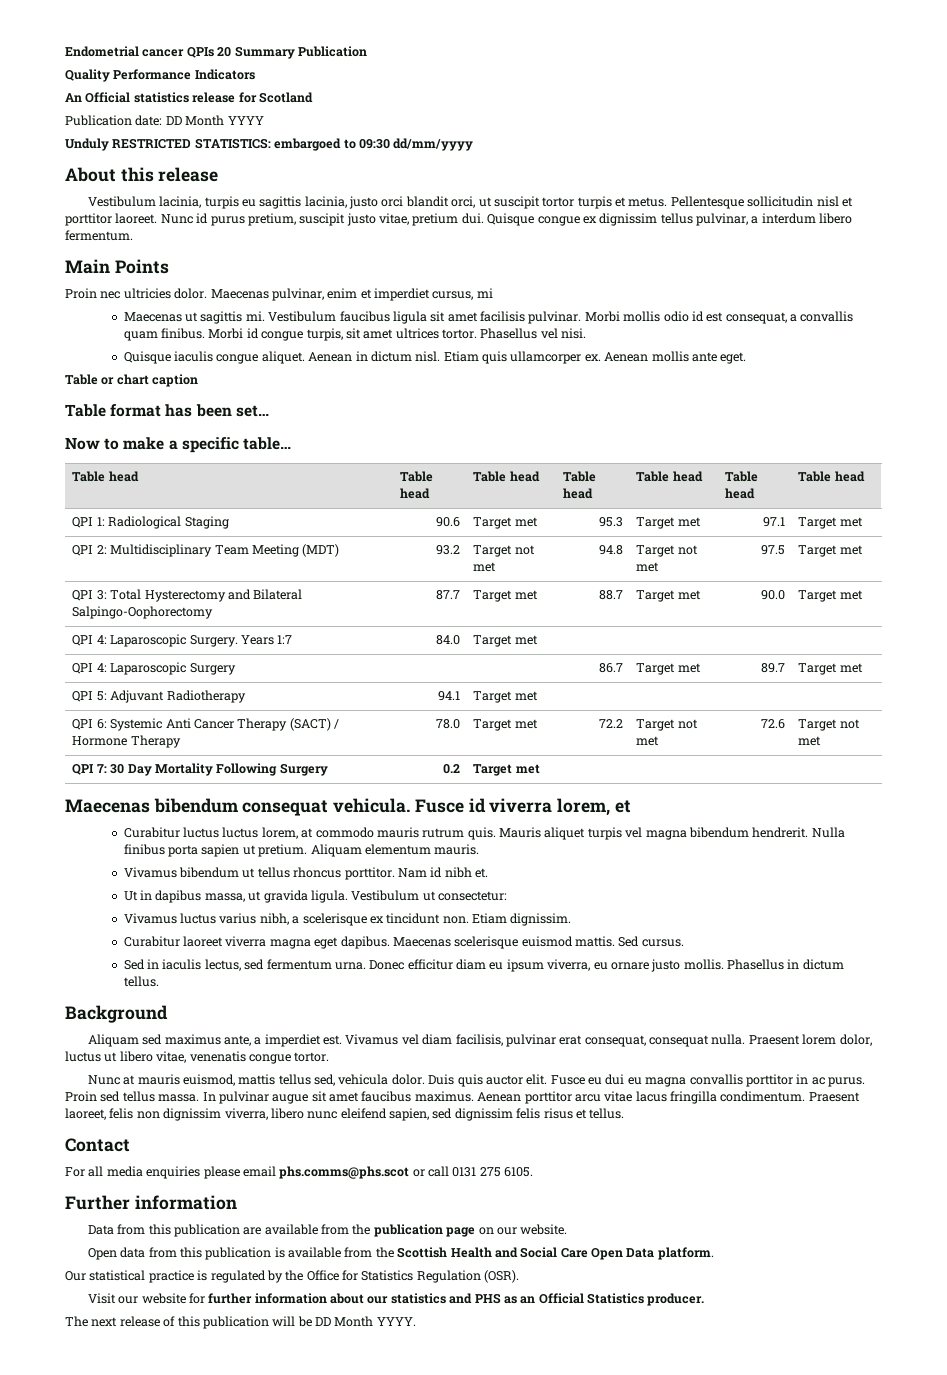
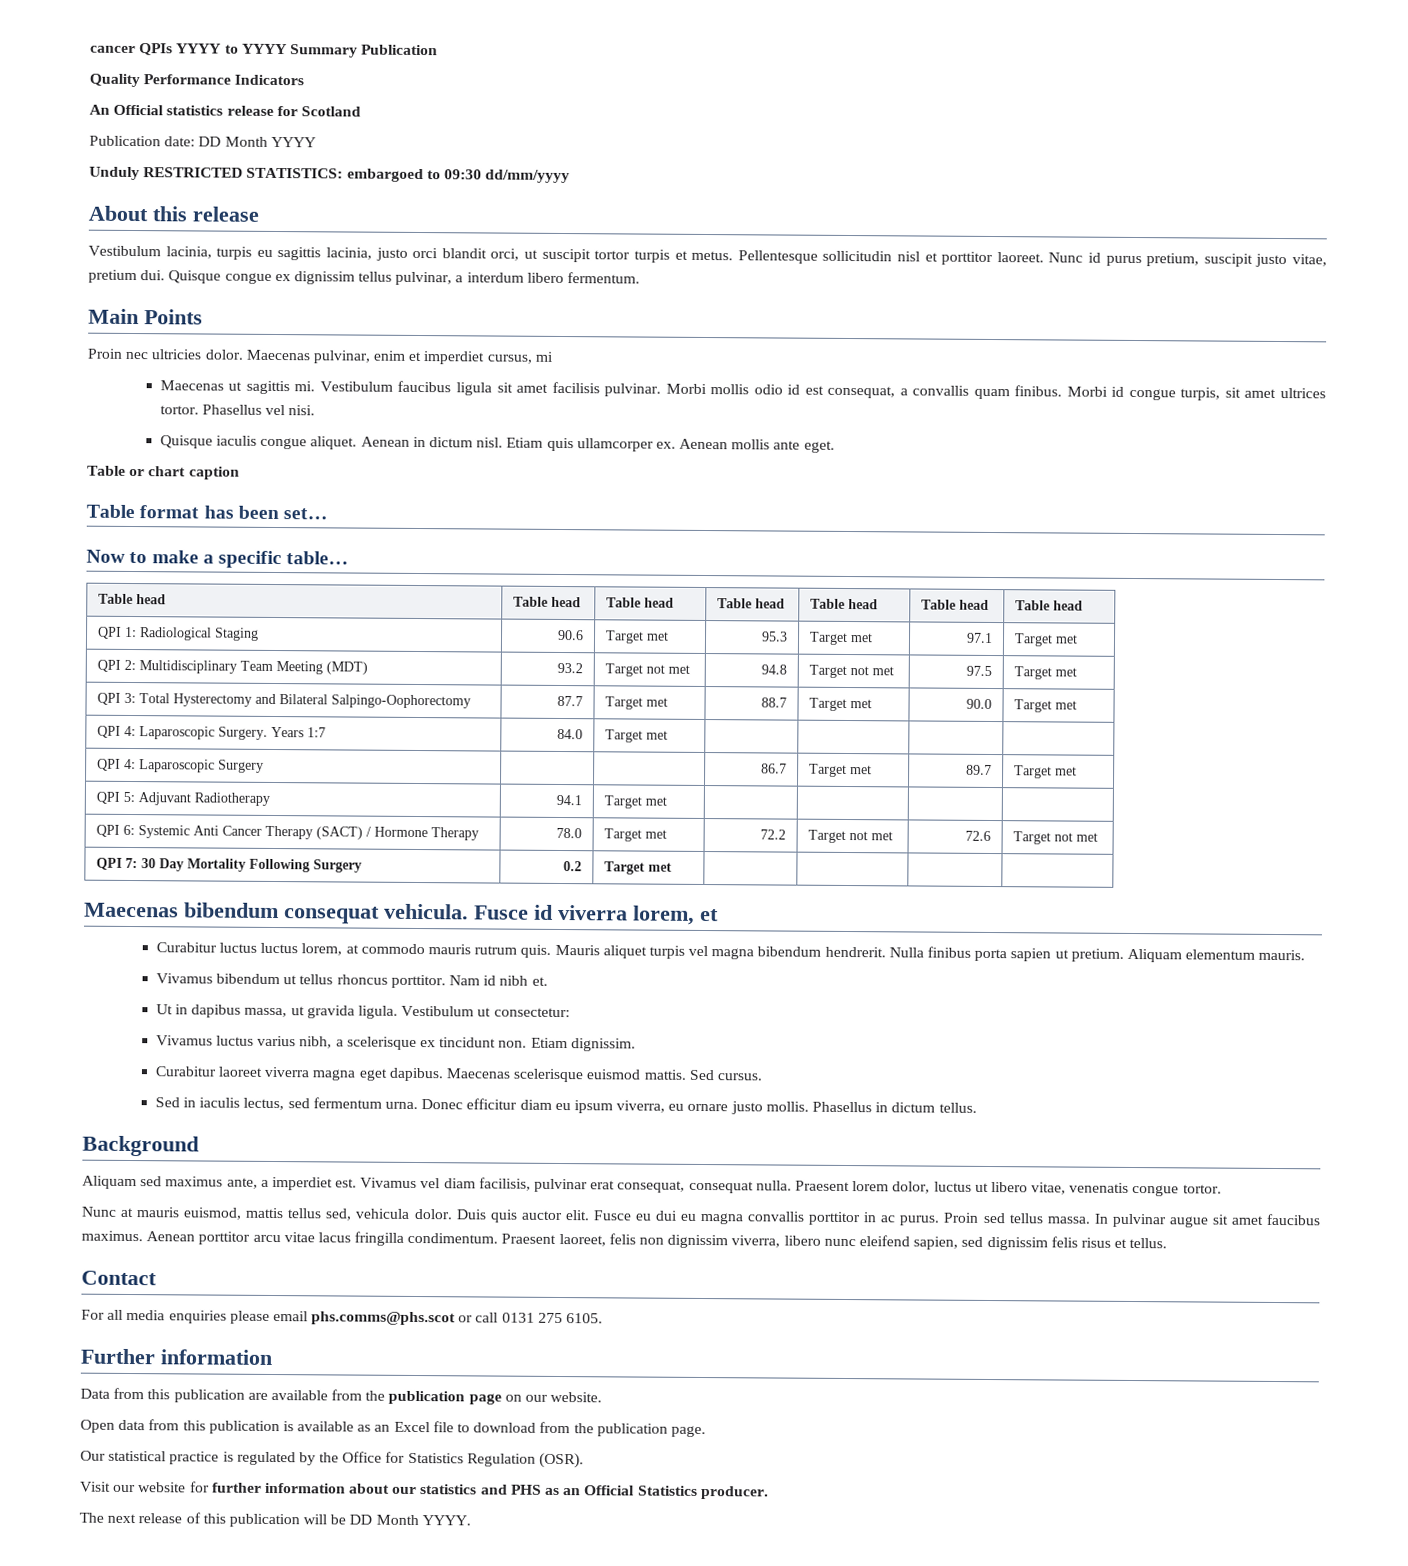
[65,46,139,57] Endometrial -> (90, 49) none
[217,47,232,57] 20 -> [176,43,287,55] YYYY to YYYY
[344,1247,714,1260] from the Scottish Health and Social Care Open Data platform. -> [357,1421,706,1438] as an Excel file to download from the publication page.

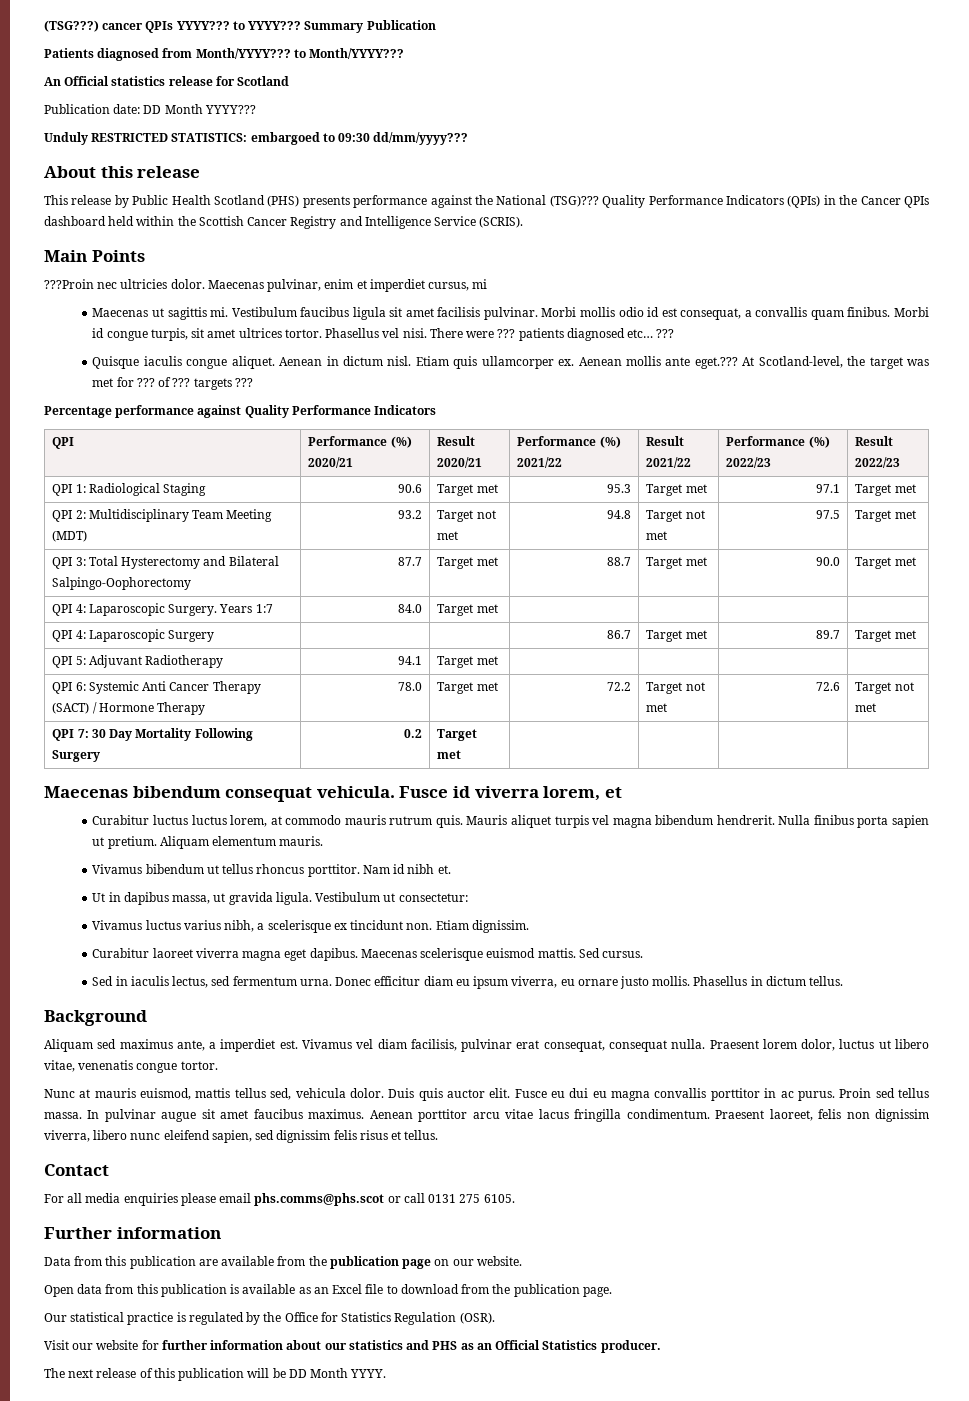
(90, 49) none -> [44,20,99,32] (TSG???)
[176,43,287,55] YYYY to YYYY -> [176,21,302,30] YYYY??? to YYYY???
[89,73,305,88] Quality Performance Indicators -> [44,48,405,61] Patients diagnosed from Month/YYYY??? to Month/YYYY???
[270,136,316,148] YYYY -> [204,105,256,114] YYYY???
[485,169,571,184] dd/mm/yyyy -> [373,132,469,145] dd/mm/yyyy???
[88,245,1328,268] [88,269,641,286] Vestibulum lacinia, turpis eu sagittis lacinia, justo orci blandit orci, ut suscipit tortor turpis et metus. Pellentesque sollicitudin nisl et porttitor laoreet. Nunc id purus pretium, suscipit justo vitae, pretium dui. Quisque congue ex dignissim tellus pulvinar, a interdum libero fermentum. -> [44,195,929,208] [44,216,524,229] This release by Public Health Scotland (PHS) presents performance against the National (TSG)??? Quality Performance Indicators (QPIs) in the Cancer QPIs dashboard held within the Scottish Cancer Registry and Intelligence Service (SCRIS).
[87,348,123,359] Proin -> [44,279,94,289] ???Proin
(316, 410) none -> [429,328,675,341] There were ??? patients diagnosed etc… ???
[803,440,835,453] [87,465,240,480] [86,504,329,520] [86,549,350,569] [98,593,167,605] [513,596,582,608] [606,597,675,608] [717,598,786,609] [810,598,879,610] [921,599,990,610] [1015,600,1084,611] eget. // Table or chart caption // Table format has been set… // Now to make a specific table… // Table head | Table head | Table head | Table head | Table head | Table head | Table head -> [694,356,929,369] [92,377,253,390] [44,405,437,418] [52,437,75,449] [308,436,412,448] [308,457,354,468] [437,436,476,446] [437,457,483,468] [517,436,621,448] [517,457,563,468] [646,436,685,446] [646,457,692,468] [726,436,830,448] [726,457,772,468] [855,436,894,446] [855,457,901,468] eget.??? At Scotland-level, the target was met for ??? of ??? targets ??? // Percentage performance against Quality Performance Indicators // QPI | Performance (%) 2020/21 | Result 2020/21 | Performance (%) 2021/22 | Result 2021/22 | Performance (%) 2022/23 | Result 2022/23

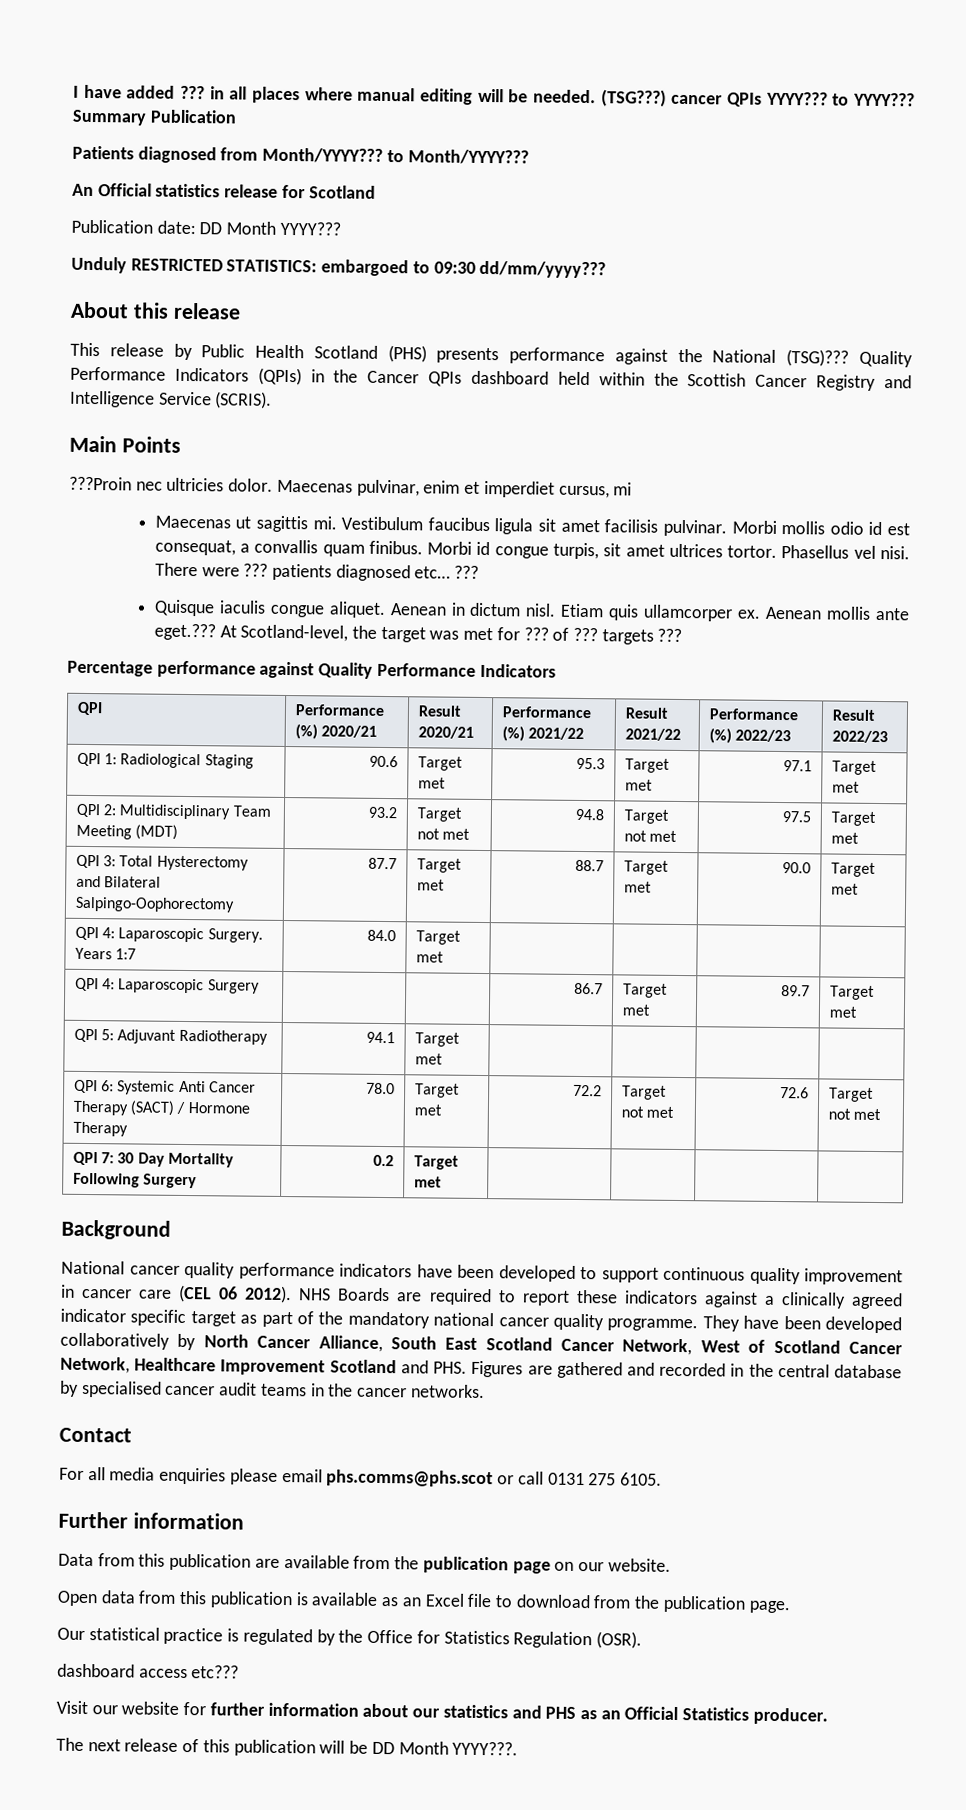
(44, 26) none -> [73,84,596,105] I have added ??? in all places where manual editing will be needed.
[44,786,622,802] [92,815,929,828] [92,836,324,849] [92,864,451,877] [92,892,468,905] [92,920,529,933] [92,948,644,961] [92,976,844,989] [44,1010,147,1026] [44,1039,930,1052] [44,1060,218,1073] [44,1088,930,1101] [44,1109,930,1122] [44,1130,439,1143] Maecenas bibendum consequat vehicula. Fusce id viverra lorem, et // Curabitur luctus luctus lorem, at commodo mauris rutrum quis. Mauris aliquet turpis vel magna bibendum hendrerit. Nulla finibus porta sapien ut pretium. Aliquam elementum mauris. // Vivamus bibendum ut tellus rhoncus porttitor. Nam id nibh et. // Ut in dapibus massa, ut gravida ligula. Vestibulum ut consectetur: // Vivamus luctus varius nibh, a scelerisque ex tincidunt non. Etiam dignissim. // Curabitur laoreet viverra magna eget dapibus. Maecenas scelerisque euismod mattis. Sed cursus. // Sed in iaculis lectus, sed fermentum urna. Donec efficitur diam eu ipsum viverra, eu ornare justo mollis. Phasellus in dictum tellus. // Background // Aliquam sed maximus ante, a imperdiet est. Vivamus vel diam facilisis, pulvinar erat consequat, consequat nulla. Praesent lorem dolor, luctus ut libero vitae, venenatis congue tortor. // Nunc at mauris euismod, mattis tellus sed, vehicula dolor. Duis quis auctor elit. Fusce eu dui eu magna convallis porttitor in ac purus. Proin sed tellus massa. In pulvinar augue sit amet faucibus maximus. Aenean porttitor arcu vitae lacus fringilla condimentum. Praesent laoreet, felis non dignissim viverra, libero nunc eleifend sapien, sed dignissim felis risus et tellus. -> [61,1219,171,1240] [61,1260,903,1286] [61,1284,903,1310] [60,1308,902,1334] [60,1332,903,1356] [60,1356,902,1379] [60,1380,485,1399] Background // National cancer quality performance indicators have been developed to support continuous quality improvement in cancer care (CEL 06 2012). NHS Boards are required to report these indicators against a clinically agreed indicator specific target as part of the mandatory national cancer quality programme. They have been developed collaboratively by North Cancer Alliance, South East Scotland Cancer Network, West of Scotland Cancer Network, Healthcare Improvement Scotland and PHS. Figures are gathered and recorded in the central database by specialised cancer audit teams in the cancer networks.
(495, 1318) none -> [57,1663,240,1679] // dashboard access etc???
[350,1369,387,1378] YYYY. -> [452,1741,519,1756] YYYY???.

